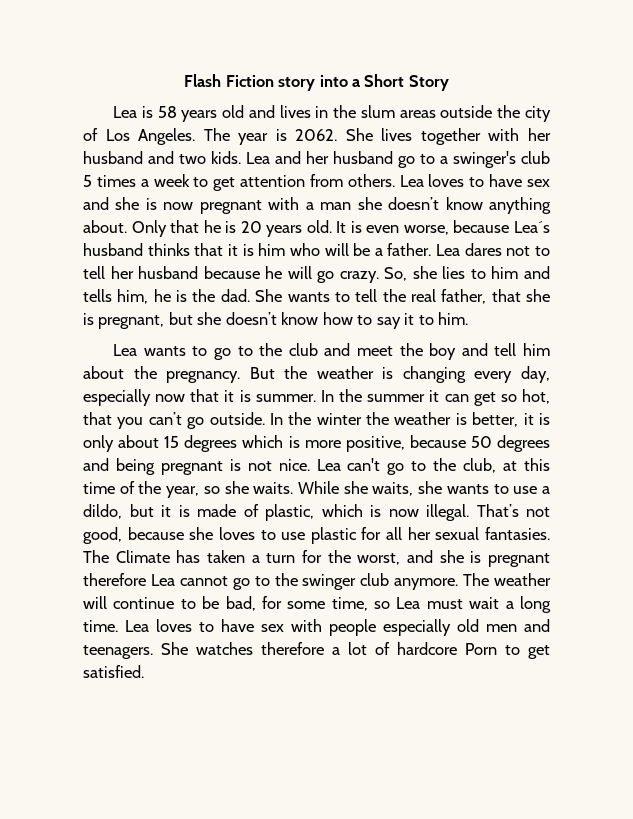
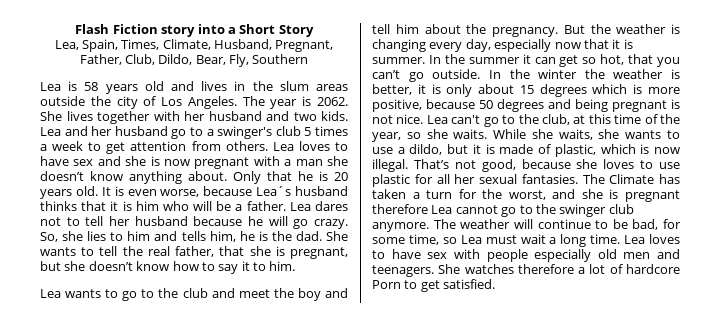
(449, 83) none -> [54,39,334,52] [79,54,309,67] // Lea, Spain, Times, Climate, Husband, Pregnant, Father, Club, Dildo, Bear, Fly, Southern

